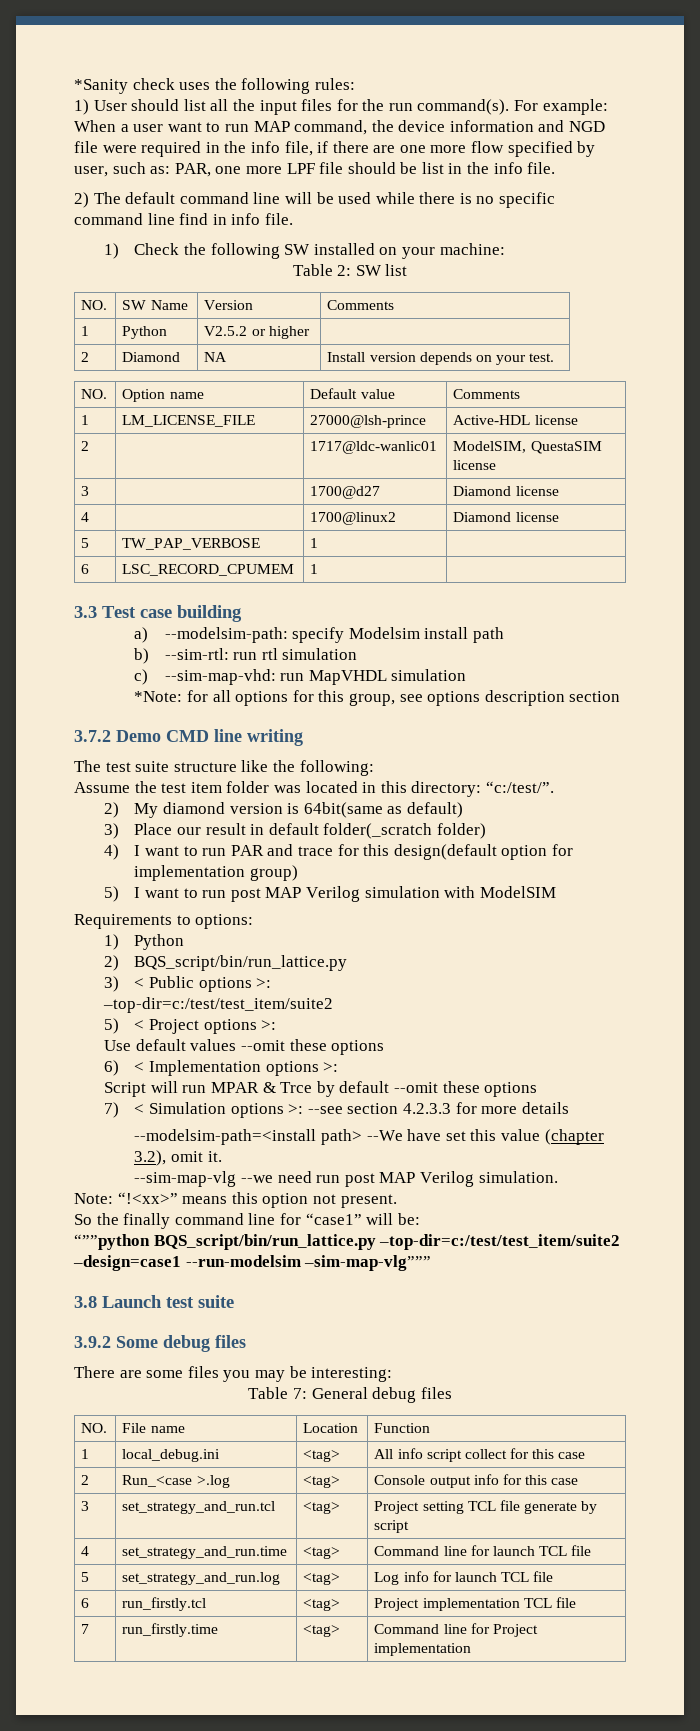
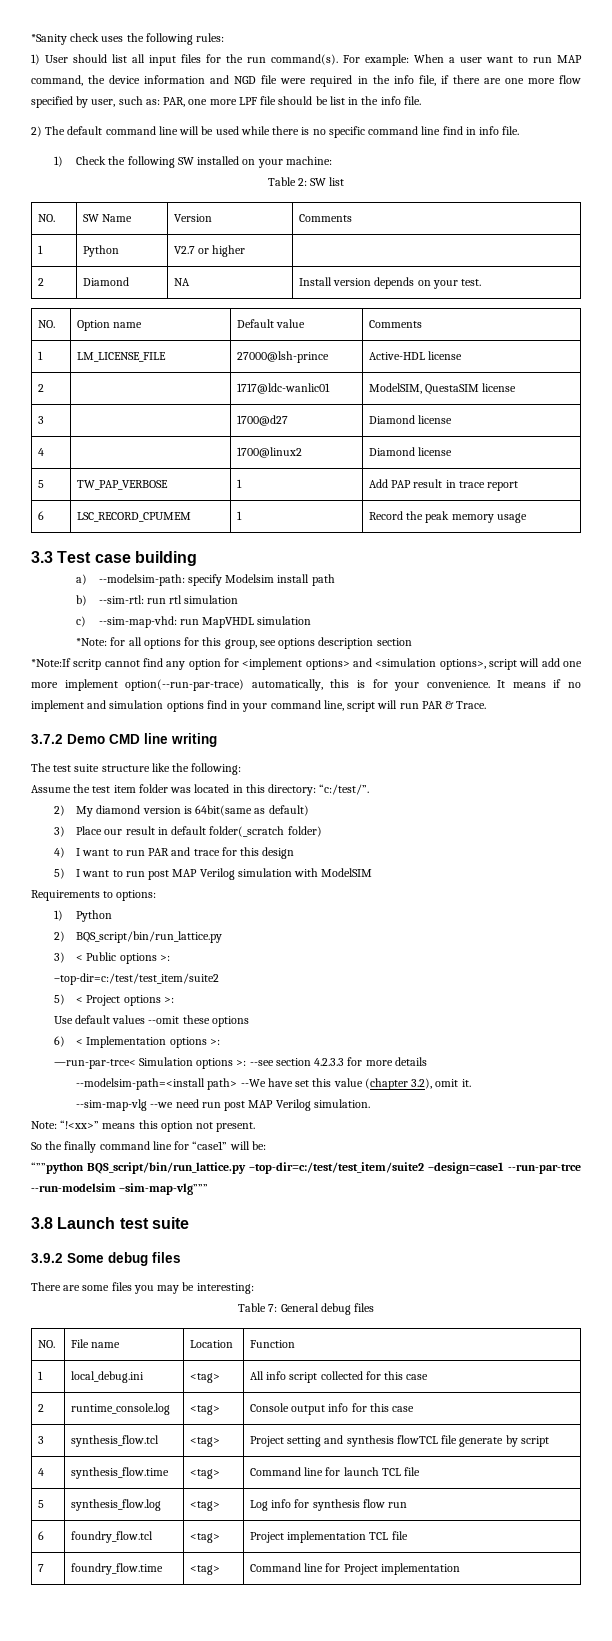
[232,99,255,111] the -> (145, 58) none
[204,326,248,336] V2.5.2 -> [173,246,195,254] V2.7
[81,564,90,574] [122,564,295,576] [310,564,319,574] // 6 | LSC_RECORD_CPUMEM | 1 | -> [368,479,519,491] [37,511,44,520] [76,512,191,522] [236,511,242,520] [368,511,527,523] Add PAP result in trace report // 6 | LSC_RECORD_CPUMEM | 1 | Record the peak memory usage
(621, 696) none -> [31,658,582,670] [31,679,581,691] [31,700,487,712] // *Note:If scritp cannot find any option for <implement options> and <simulation options>, script will add one more implement option(--run-par-trace) automatically, this is for your convenience. It means if no implement and simulation options find in your command line, script will run PAR & Trace.
[393,844,573,860] [134,865,299,881] design(default option for implementation group) -> [262,847,295,859] design
[104,1081,538,1097] [104,1102,145,1118] Script will run MPAR & Trce by default --omit these options // 7) < -> [53,1059,136,1069] —run-par-trce<
(181, 1263) none -> [508,1164,581,1174] --run-par-trce
[464,1449,507,1459] collect -> [320,1371,363,1380] collected
[122,1475,230,1488] Run_<case >.log -> [70,1403,170,1415] runtime_console.log
[122,1501,276,1514] set_strategy_and_run.tcl -> [70,1435,159,1447] synthesis_flow.tcl
[467,1501,496,1511] TCL -> [324,1435,438,1447] and synthesis flowTCL
[122,1546,288,1559] set_strategy_and_run.time -> [70,1467,169,1479] synthesis_flow.time
[122,1572,281,1585] set_strategy_and_run.log -> [70,1499,161,1511] synthesis_flow.log
[454,1571,554,1582] [81,1598,90,1608] [122,1597,207,1611] launch TCL file // 6 | run_firstly.tcl -> [312,1499,408,1511] [37,1531,44,1540] [70,1531,153,1543] synthesis flow run // 6 | foundry_flow.tcl
[122,1623,219,1637] run_firstly.time -> [70,1563,163,1575] foundry_flow.time

